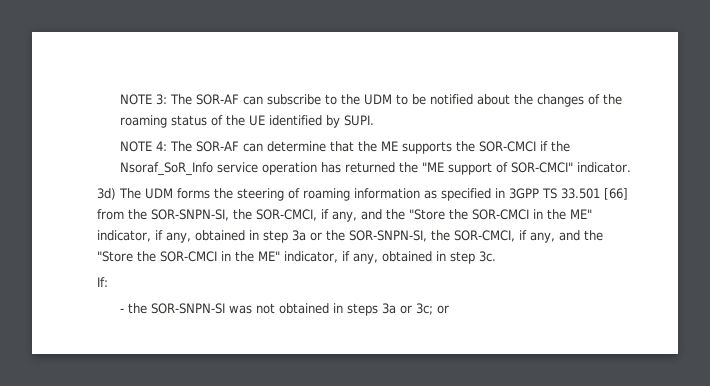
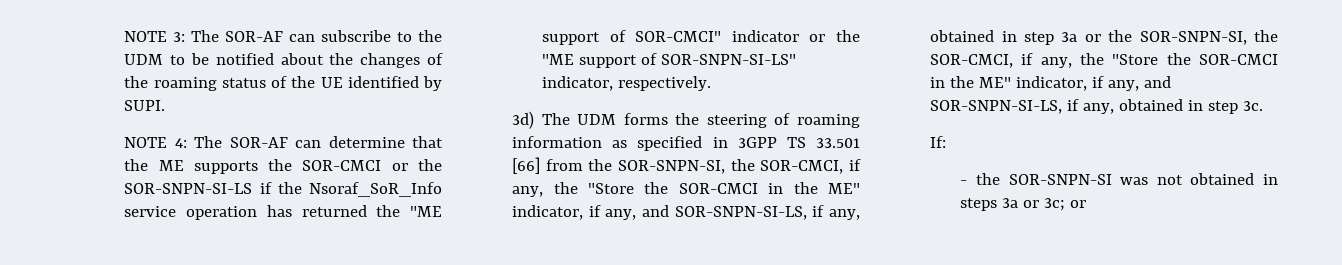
(537, 146) none -> [391,159,442,171] [124,183,253,194] or the SOR-SNPN-SI-LS
[577,162,632,173] indicator. -> [731,30,860,42] [542,53,797,68] [542,76,712,91] indicator or the "ME support of SOR-SNPN-SI-LS" indicator, respectively.
[360,209,382,220] and -> (544, 191) none
(191, 237) none -> [642,205,860,220] and SOR-SNPN-SI-LS, if any,
[558,230,580,241] and -> (1072, 62) none
(378, 258) none -> [1144,76,1172,88] [930,99,1115,114] and SOR-SNPN-SI-LS, if any,

